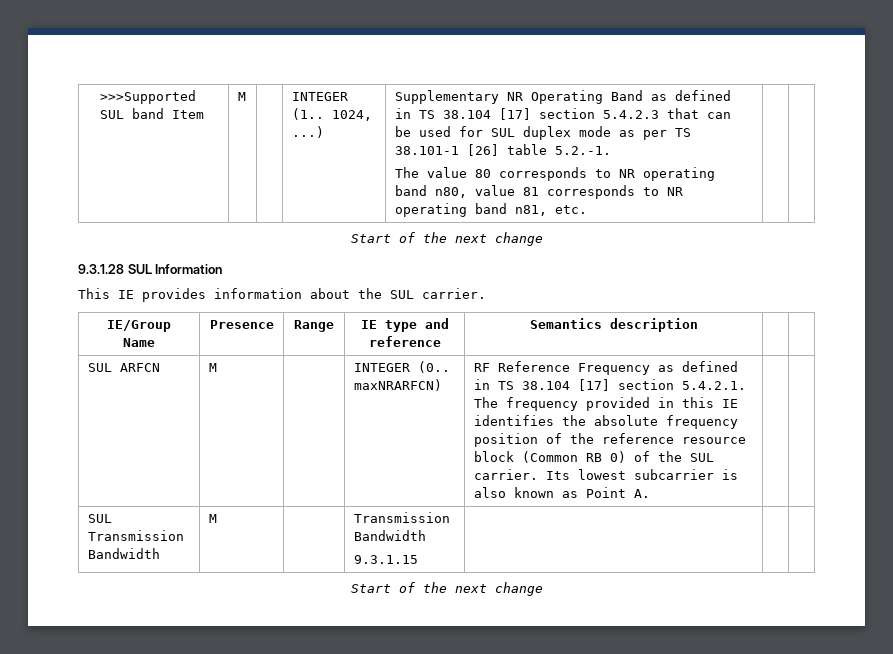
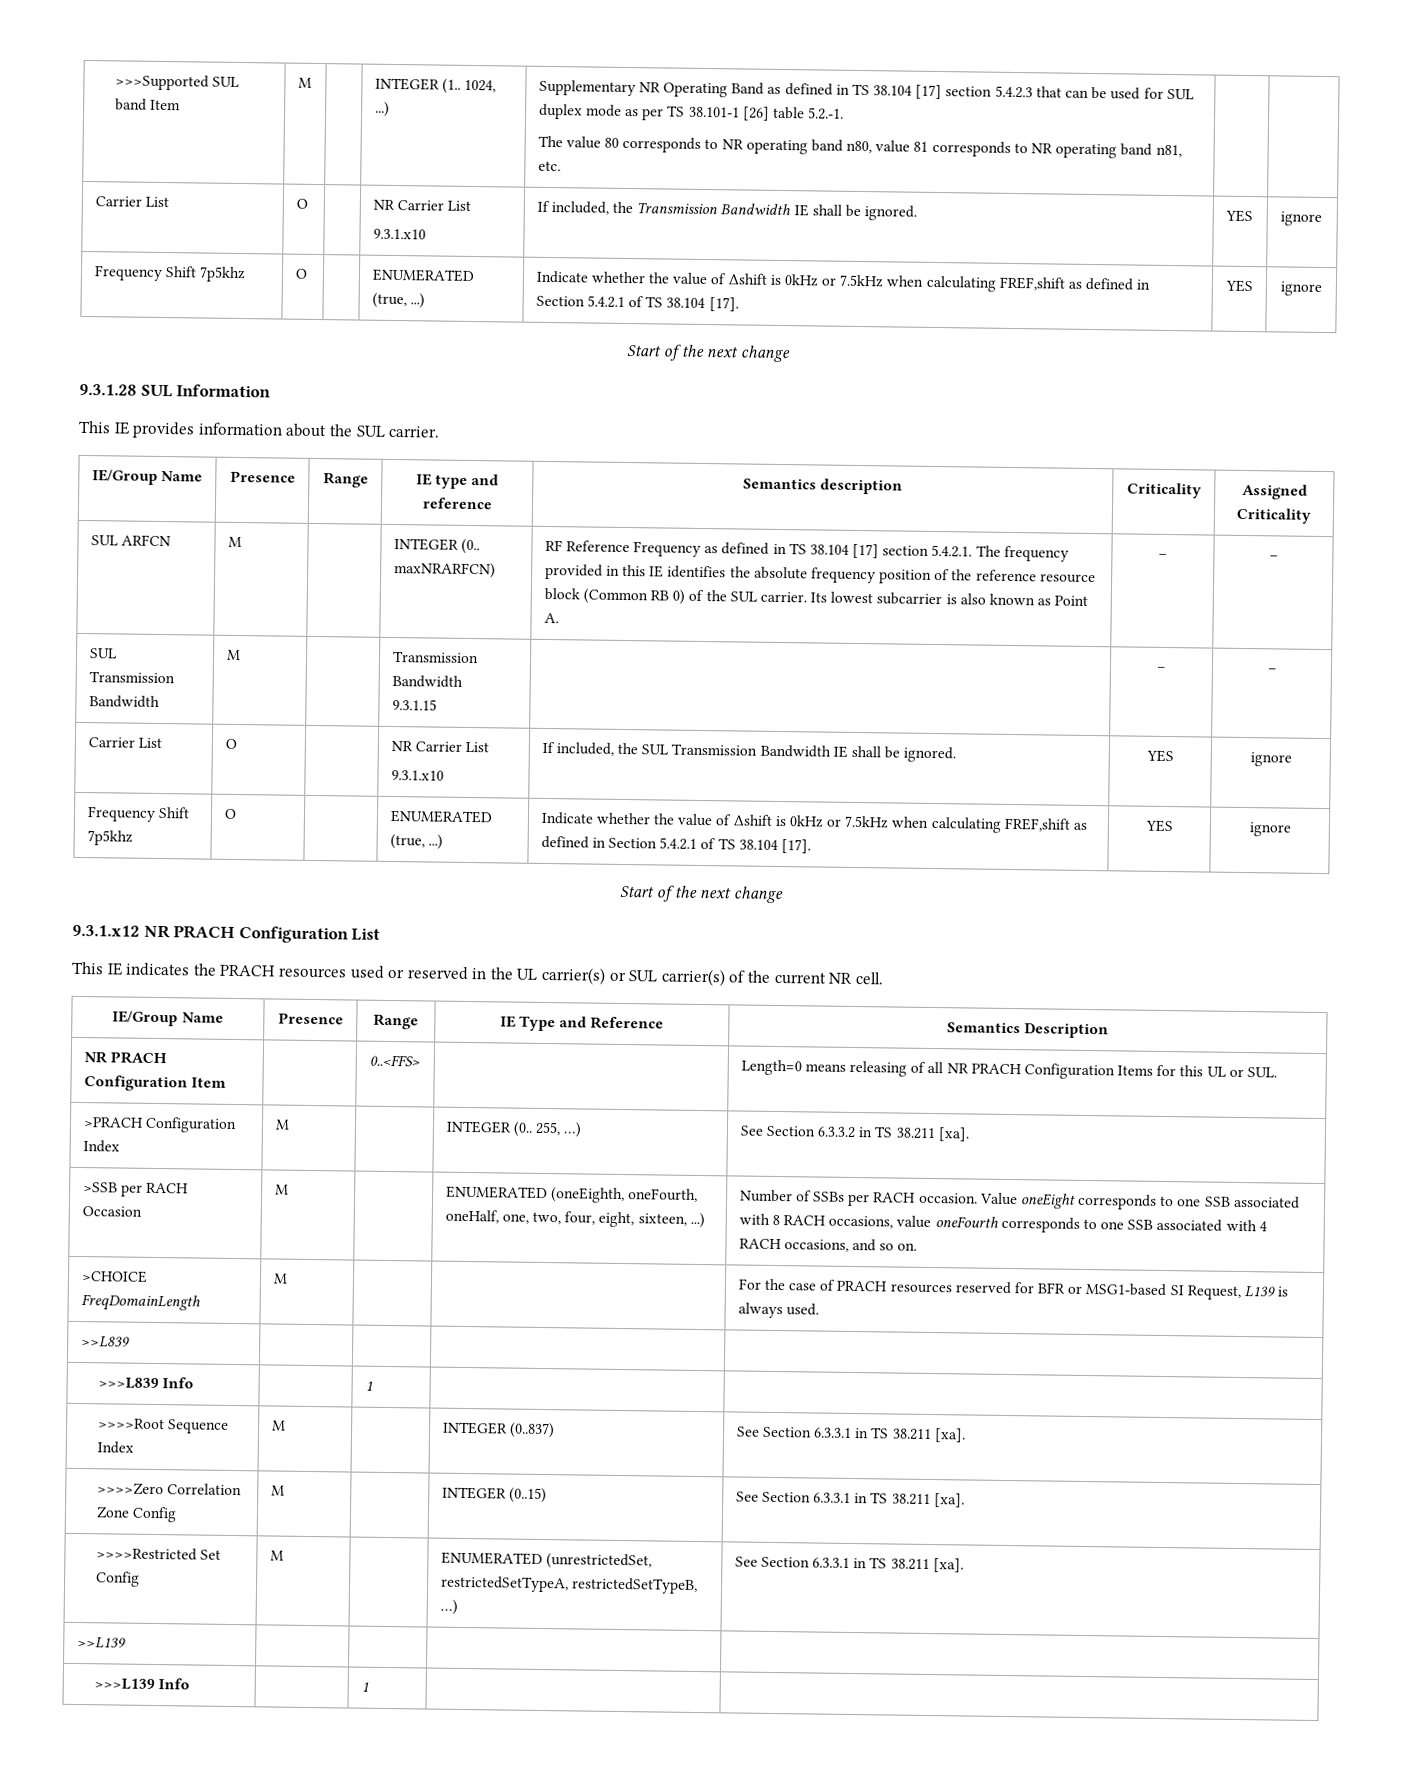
(587, 209) none -> [94,196,169,208] [295,198,308,209] [372,199,471,211] [372,228,426,240] [536,200,918,221] [1224,209,1253,223] [1279,211,1322,226] [93,265,246,283] [294,268,308,279] [371,268,475,283] [371,292,425,309] [535,270,1151,292] [535,295,739,312] [1224,279,1253,293] [1280,281,1322,296] // Carrier List | O | | NR Carrier List // 9.3.1.x10 | If included, the Transmission Bandwidth IE shall be ignored. | YES | ignore // Frequency Shift 7p5khz | O | | ENUMERATED (true, ...) | Indicate whether the value of Δshift is 0kHz or 7.5kHz when calculating FREF,shift as defined in Section 5.4.2.1 of TS 38.104 [17]. | YES | ignore
(698, 325) | -> [1126,482,1202,499] [1241,483,1308,500] [1236,507,1312,524] Criticality | Assigned Criticality
(650, 493) | -> [1158,553,1168,559] [1268,555,1279,561] – | –
[350,582,543,596] | // Start of the next change -> [1156,666,1166,672] [1266,668,1277,674] [87,737,162,749] [224,738,237,749] [390,740,489,753] [390,769,444,781] [541,741,957,763] [1145,749,1174,763] [1249,752,1292,767] [86,806,190,822] [86,830,133,846] [223,808,237,819] [389,809,493,824] [389,833,443,850] [540,811,1087,833] [540,835,811,854] [1144,819,1173,833] [1248,822,1291,837] [619,885,784,904] [72,924,381,944] [71,961,884,987] [112,1010,224,1027] [277,1012,344,1025] [373,1013,419,1030] [499,1015,665,1032] [946,1022,1110,1039] [83,1051,167,1065] [83,1075,226,1092] [368,1054,420,1067] [740,1059,1277,1080] [82,1116,237,1134] [82,1140,120,1153] [274,1119,290,1130] [445,1120,583,1138] [739,1125,970,1142] [82,1182,189,1197] [81,1206,142,1217] [274,1184,289,1195] [445,1185,698,1204] [444,1209,705,1229] [739,1189,1300,1210] [738,1213,1267,1233] [738,1238,918,1252] [80,1270,148,1283] [80,1294,201,1312] [272,1273,288,1284] [737,1278,1289,1301] [737,1302,819,1319] [80,1336,131,1348] [98,1377,195,1390] [364,1380,373,1391] [98,1418,230,1434] [97,1441,135,1454] [271,1420,286,1431] [442,1421,555,1439] [735,1426,966,1443] [97,1482,243,1496] [96,1506,178,1523] [270,1485,285,1496] [441,1486,547,1504] [735,1491,965,1508] [96,1547,222,1561] [96,1571,141,1587] [269,1550,284,1561] [440,1551,652,1570] [439,1575,698,1595] [439,1599,458,1615] [734,1556,964,1573] [76,1636,127,1649] [94,1678,191,1691] [360,1681,369,1692] – | – // Carrier List | O | | NR Carrier List // 9.3.1.x10 | If included, the SUL Transmission Bandwidth IE shall be ignored. | YES | ignore // Frequency Shift 7p5khz | O | | ENUMERATED (true, ...) | Indicate whether the value of Δshift is 0kHz or 7.5kHz when calculating FREF,shift as defined in Section 5.4.2.1 of TS 38.104 [17]. | YES | ignore // Start of the next change // 9.3.1.x12 NR PRACH Configuration List // This IE indicates the PRACH resources used or reserved in the UL carrier(s) or SUL carrier(s) of the current NR cell. // IE/Group Name | Presence | Range | IE Type and Reference | Semantics Description // NR PRACH Configuration Item | | 0..<FFS> | | Length=0 means releasing of all NR PRACH Configuration Items for this UL or SUL. // >PRACH Configuration Index | M | | INTEGER (0.. 255, …) | See Section 6.3.3.2 in TS 38.211 [xa]. // >SSB per RACH Occasion | M | | ENUMERATED (oneEighth, oneFourth, oneHalf, one, two, four, eight, sixteen, ...) | Number of SSBs per RACH occasion. Value oneEight corresponds to one SSB associated with 8 RACH occasions, value oneFourth corresponds to one SSB associated with 4 RACH occasions, and so on. // >CHOICE FreqDomainLength | M | | | For the case of PRACH resources reserved for BFR or MSG1-based SI Request, L139 is always used. // >>L839 | | | | // >>>L839 Info | | 1 | | // >>>>Root Sequence Index | M | | INTEGER (0..837) | See Section 6.3.3.1 in TS 38.211 [xa]. // >>>>Zero Correlation Zone Config | M | | INTEGER (0..15) | See Section 6.3.3.1 in TS 38.211 [xa]. // >>>>Restricted Set Config | M | | ENUMERATED (unrestrictedSet, restrictedSetTypeA, restrictedSetTypeB, …) | See Section 6.3.3.1 in TS 38.211 [xa]. // >>L139 | | | | // >>>L139 Info | | 1 | |

